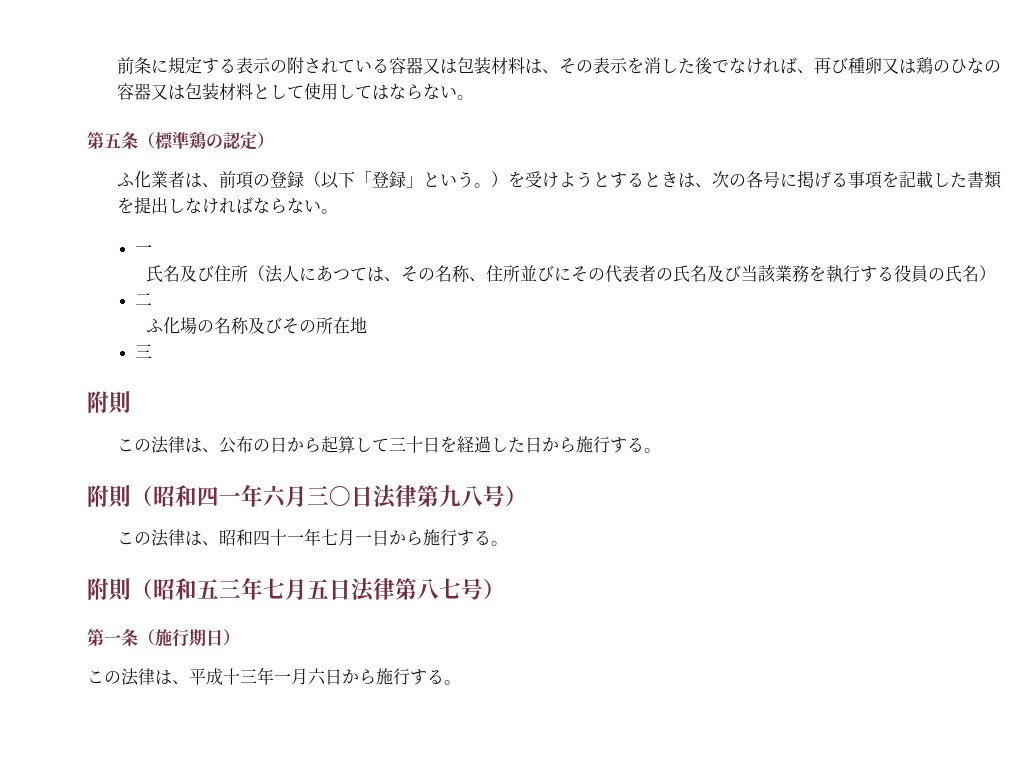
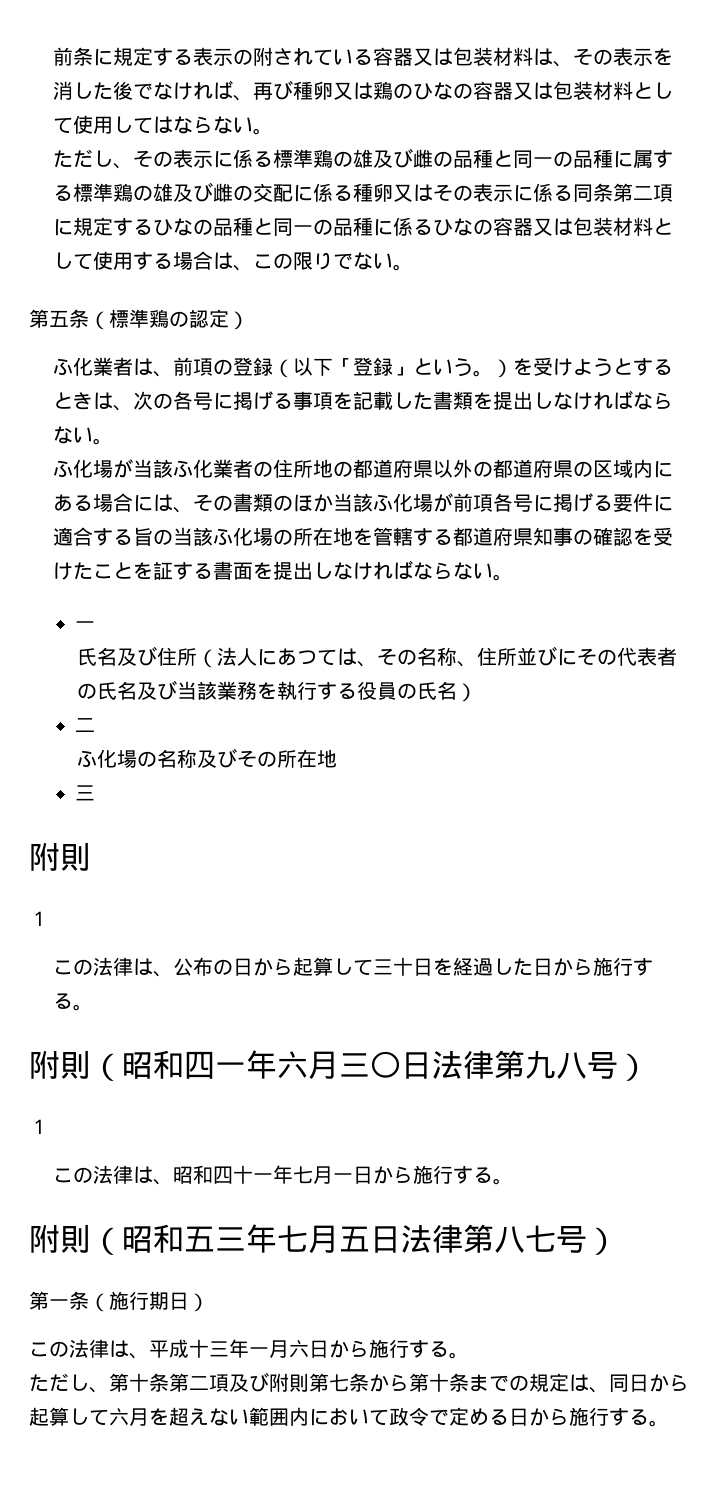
(474, 97) none -> [53,148,674,169] [53,182,674,202] [53,217,674,236] [53,251,414,271] // ただし、その表示に係る標準鶏の雄及び雌の品種と同一の品種に属する標準鶏の雄及び雌の交配に係る種卵又はその表示に係る同条第二項に規定するひなの品種と同一の品種に係るひなの容器又は包装材料として使用する場合は、この限りでない。
(338, 211) none -> [53,459,674,478] [53,493,674,513] [53,527,674,546] [53,560,514,581] // ふ化場が当該ふ化業者の住所地の都道府県以外の都道府県の区域内にある場合には、その書類のほか当該ふ化場が前項各号に掲げる要件に適合する旨の当該ふ化場の所在地を管轄する都道府県知事の確認を受けたことを証する書面を提出しなければならない。
(131, 402) none -> [29,911,49,926] // １
(527, 496) none -> [29,1119,49,1134] // １
(461, 682) none -> [29,1372,689,1393] [29,1407,669,1427] // ただし、第十条第二項及び附則第七条から第十条までの規定は、同日から起算して六月を超えない範囲内において政令で定める日から施行する。

